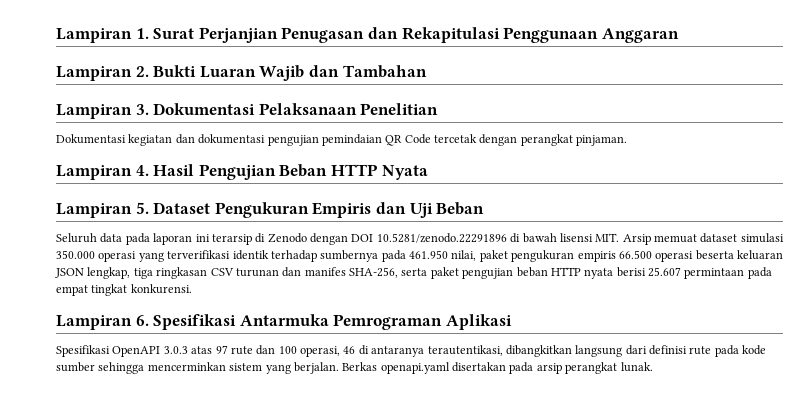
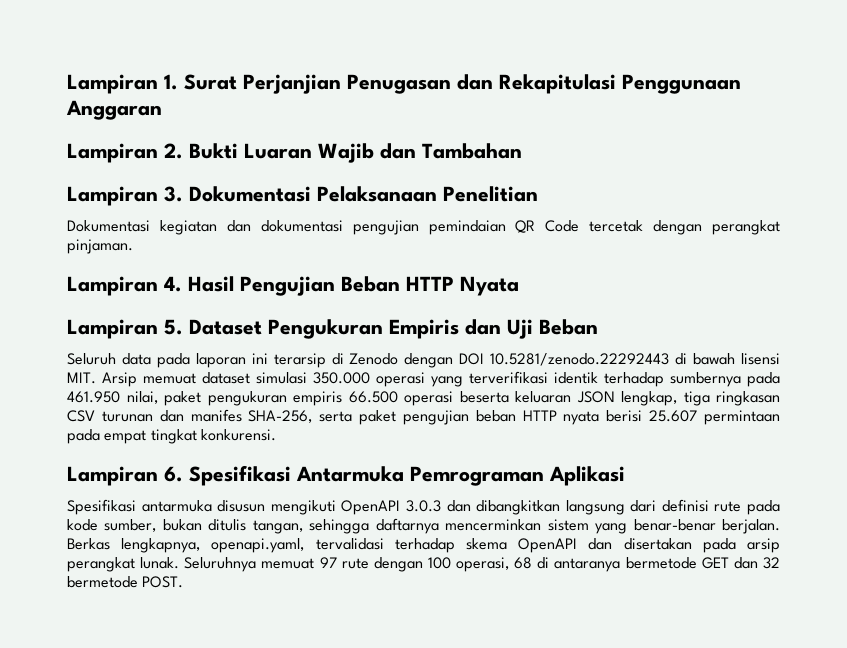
[376,233,507,243] 10.5281/zenodo.22291896 -> [490,353,670,366] 10.5281/zenodo.22292443
[112,345,503,357] OpenAPI 3.0.3 atas 97 rute dan 100 operasi, 46 di antaranya terautentikasi, -> [141,500,471,515] antarmuka disusun mengikuti OpenAPI 3.0.3 dan
[56,362,145,374] sumber sehingga -> [104,518,439,534] sumber, bukan ditulis tangan, sehingga daftarnya
(291, 369) none -> [633,519,716,531] benar-benar
[380,362,450,374] openapi.yaml -> [121,538,613,553] lengkapnya, openapi.yaml, tervalidasi terhadap skema OpenAPI dan
(653, 367) none -> [184,557,780,572] [67,576,184,588] Seluruhnya memuat 97 rute dengan 100 operasi, 68 di antaranya bermetode GET dan 32 bermetode POST.

